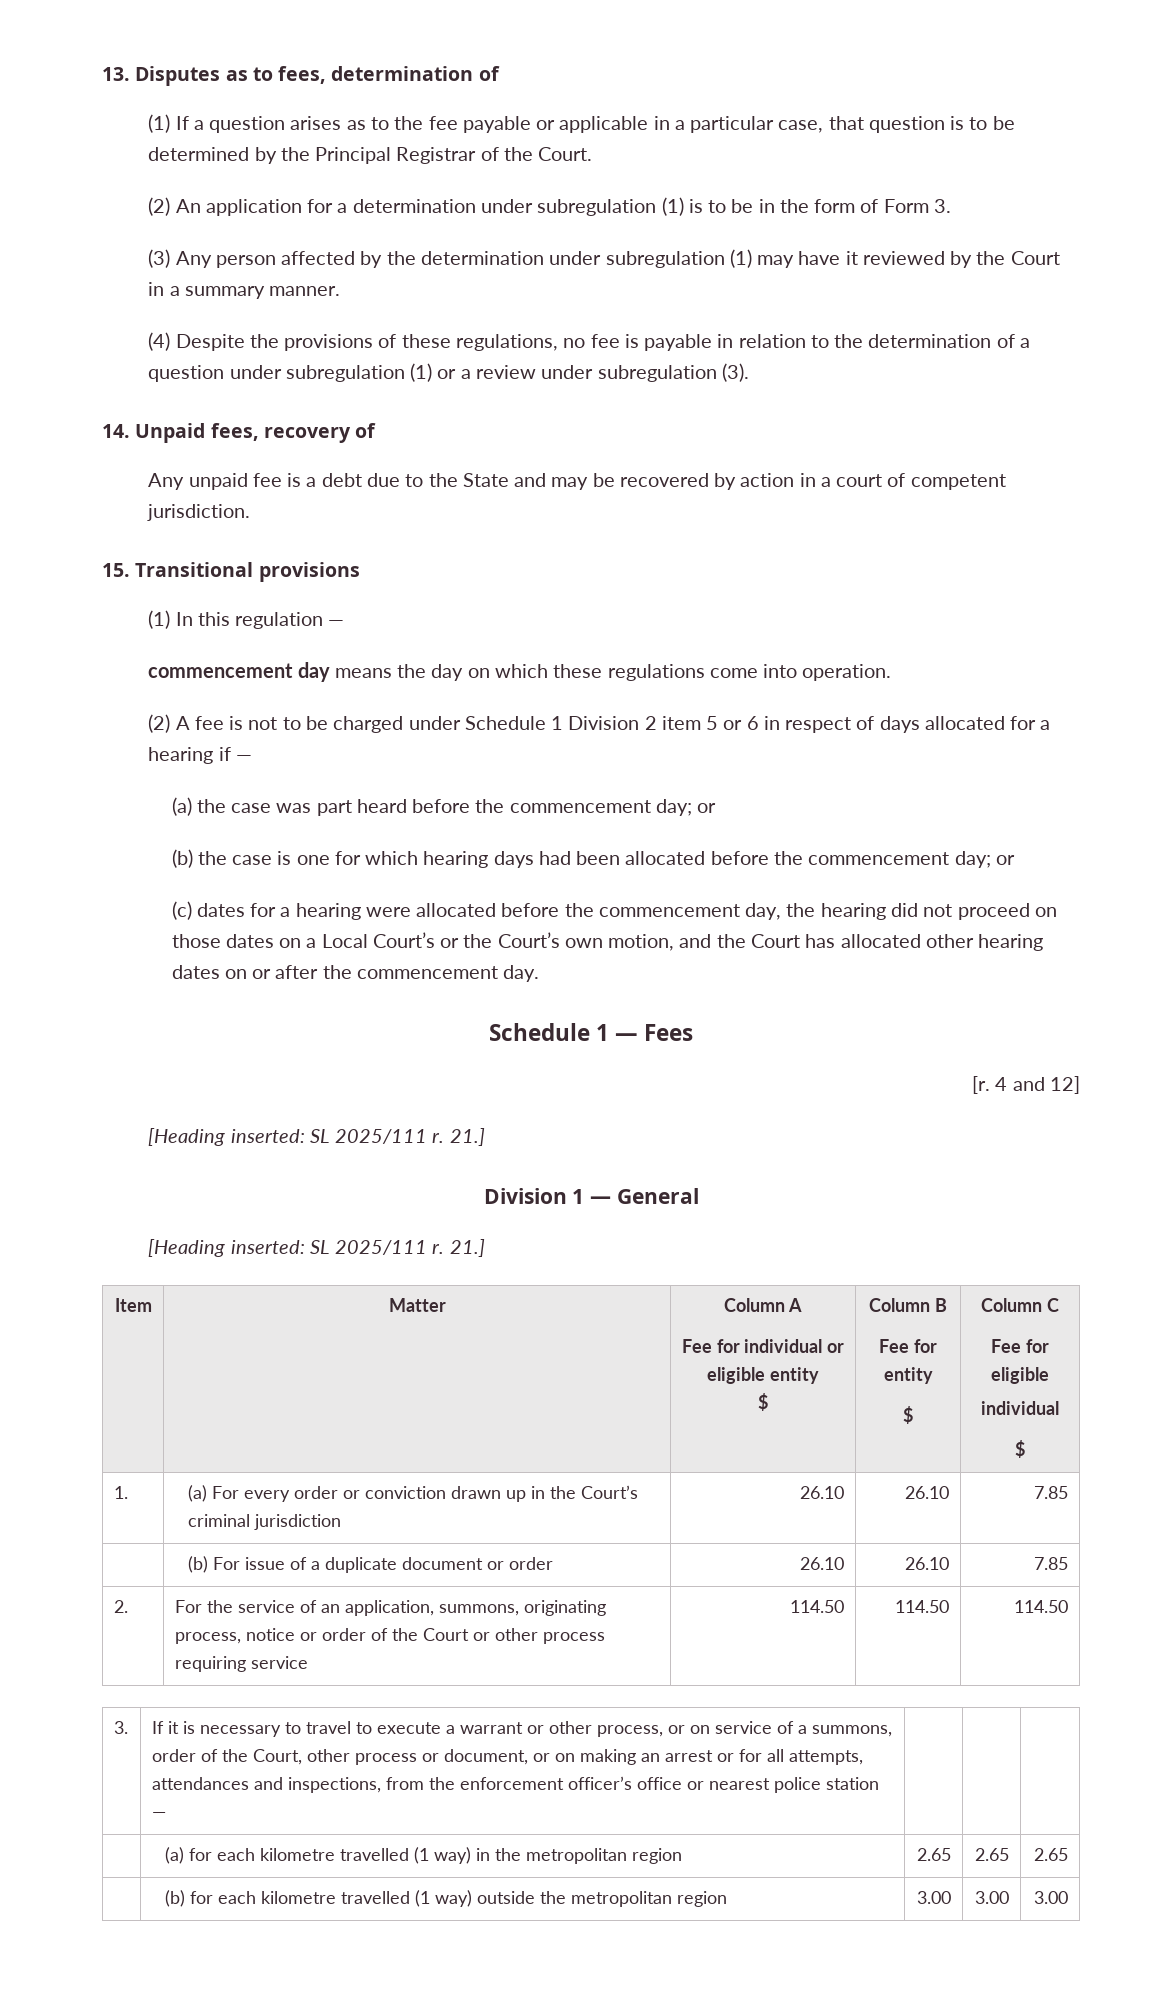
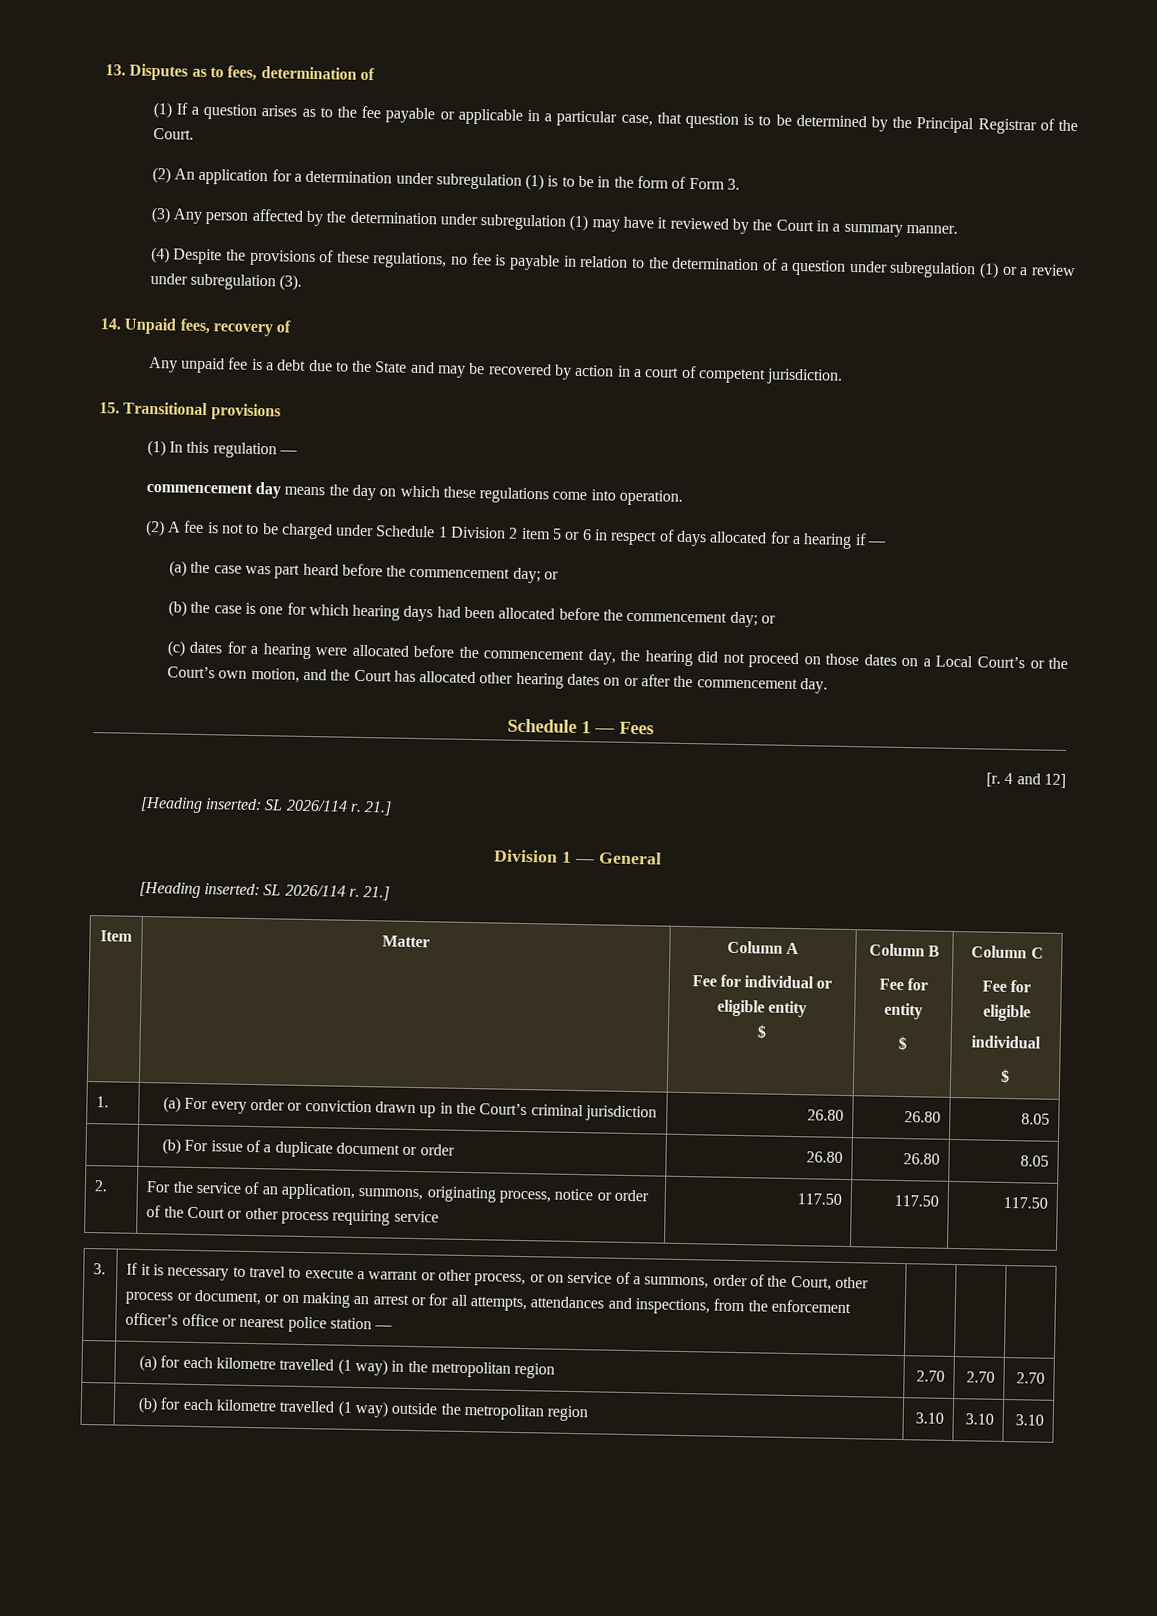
[335,1129,428,1144] 2025/111 -> [285,799,348,812] 2026/114
[335,1240,428,1255] 2025/111 -> [284,884,346,897] 2026/114
[800,1486,845,1499] [905,1486,950,1499] [1034,1486,1069,1499] 26.10 | 26.10 | 7.85 -> [806,1109,844,1121] [903,1111,941,1123] [1020,1113,1050,1125] 26.80 | 26.80 | 8.05
[800,1557,845,1570] [905,1557,950,1570] [1034,1557,1069,1570] 26.10 | 26.10 | 7.85 -> [805,1151,843,1163] [902,1153,940,1165] [1019,1155,1049,1167] 26.80 | 26.80 | 8.05
[790,1600,845,1613] [895,1600,950,1613] [1014,1600,1069,1613] 114.50 | 114.50 | 114.50 -> [796,1193,842,1205] [893,1194,939,1207] [1002,1196,1048,1209] 117.50 | 117.50 | 117.50
[917,1848,952,1861] [975,1848,1010,1861] [1034,1848,1069,1861] 2.65 | 2.65 | 2.65 -> [915,1370,945,1382] [965,1371,995,1383] [1015,1372,1045,1384] 2.70 | 2.70 | 2.70
[917,1891,952,1904] [975,1891,1010,1904] [1034,1891,1069,1904] 3.00 | 3.00 | 3.00 -> [914,1412,944,1424] [964,1413,994,1425] [1014,1414,1044,1426] 3.10 | 3.10 | 3.10

